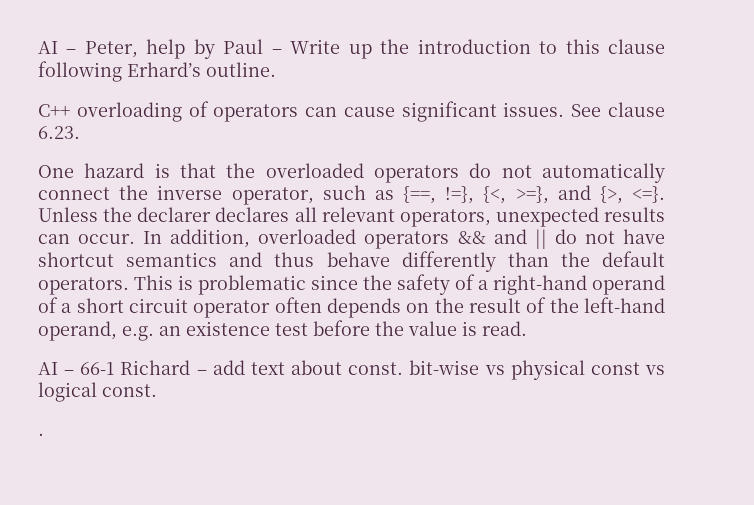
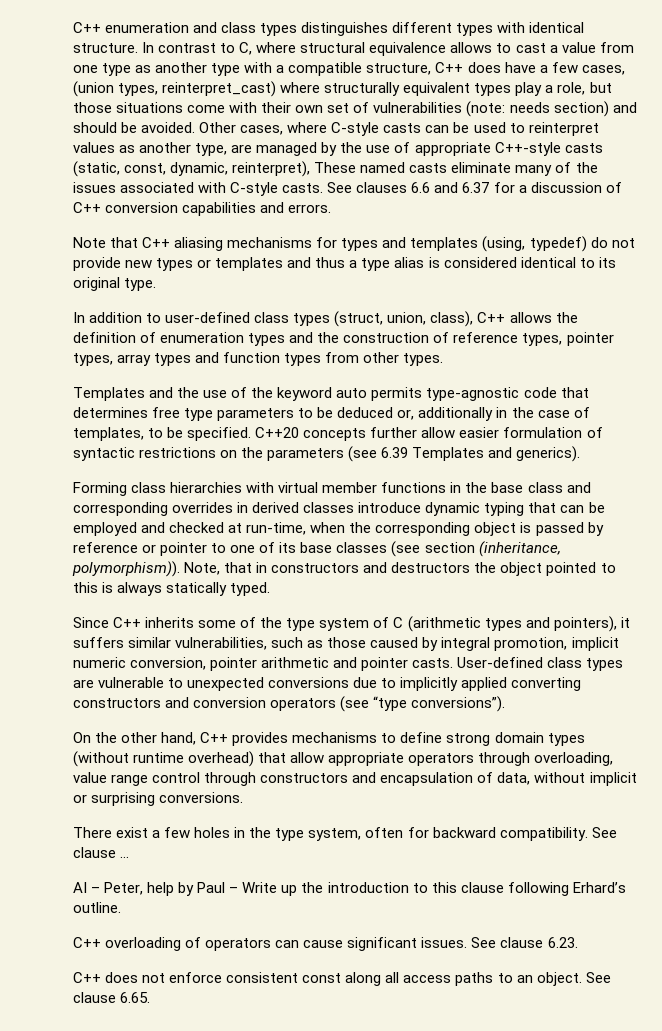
(38, 47) none -> [73,22,585,36] [73,42,634,56] [73,62,625,76] [73,81,612,97] [73,101,637,117] [73,122,599,136] [73,142,603,156] [73,161,598,177] [73,182,622,196] [73,202,332,216] [73,236,635,252] [73,257,616,271] [73,277,157,291] [73,311,578,327] [73,332,614,346] [73,352,444,366] [73,387,589,401] [73,407,590,421] [73,427,603,441] [73,446,581,462] [73,482,591,496] [73,502,605,516] [73,522,604,536] [73,541,561,557] [72,561,616,577] [73,582,271,596] [73,616,630,632] [73,637,619,651] [73,657,624,671] [73,677,582,691] [73,696,506,712] [73,732,585,746] [73,751,614,767] [73,772,637,786] [73,792,244,806] [73,827,617,841] [73,847,130,858] C++ enumeration and class types distinguishes different types with identical structure. In contrast to C, where structural equivalence allows to cast a value from one type as another type with a compatible structure, C++ does have a few cases, (union types, reinterpret_cast) where structurally equivalent types play a role, but those situations come with their own set of vulnerabilities (note: needs section) and should be avoided. Other cases, where C-style casts can be used to reinterpret values as another type, are managed by the use of appropriate C++-style casts (static, const, dynamic, reinterpret), These named casts eliminate many of the issues associated with C-style casts. See clauses 6.6 and 6.37 for a discussion of C++ conversion capabilities and errors. // Note that C++ aliasing mechanisms for types and templates (using, typedef) do not provide new types or templates and thus a type alias is considered identical to its original type. // In addition to user-defined class types (struct, union, class), C++ allows the definition of enumeration types and the construction of reference types, pointer types, array types and function types from other types. // Templates and the use of the keyword auto permits type-agnostic code that determines free type parameters to be deduced or, additionally in the case of templates, to be specified. C++20 concepts further allow easier formulation of syntactic restrictions on the parameters (see 6.39 Templates and generics). // Forming class hierarchies with virtual member functions in the base class and corresponding overrides in derived classes introduce dynamic typing that can be employed and checked at run-time, when the corresponding object is passed by reference or pointer to one of its base classes (see section (inheritance, polymorphism)). Note, that in constructors and destructors the object pointed to this is always statically typed. // Since C++ inherits some of the type system of C (arithmetic types and pointers), it suffers similar vulnerabilities, such as those caused by integral promotion, implicit numeric conversion, pointer arithmetic and pointer casts. User-defined class types are vulnerable to unexpected conversions due to implicitly applied converting constructors and conversion operators (see “type conversions”). // On the other hand, C++ provides mechanisms to define strong domain types (without runtime overhead) that allow appropriate operators through overloading, value range control through constructors and encapsulation of data, without implicit or surprising conversions. // There exist a few holes in the type system, often for backward compatibility. See clause … //
[38,163,665,183] [38,185,665,205] [38,207,665,227] [38,229,665,249] [38,251,665,272] [38,274,665,295] [38,297,665,318] [38,320,527,341] [38,360,665,380] [38,382,157,402] [38,433,44,436] One hazard is that the overloaded operators do not automatically connect the inverse operator, such as {==, !=}, {<, >=}, and {>, <=}. Unless the declarer declares all relevant operators, unexpected results can occur. In addition, overloaded operators && and || do not have shortcut semantics and thus behave differently than the default operators. This is problematic since the safety of a right-hand operand of a short circuit operator often depends on the result of the left-hand operand, e.g. an existence test before the value is read. // AI – 66-1 Richard – add text about const. bit-wise vs physical const vs logical const. // . -> [73,972,611,986] [73,992,151,1003] C++ does not enforce consistent const along all access paths to an object. See clause 6.65.

